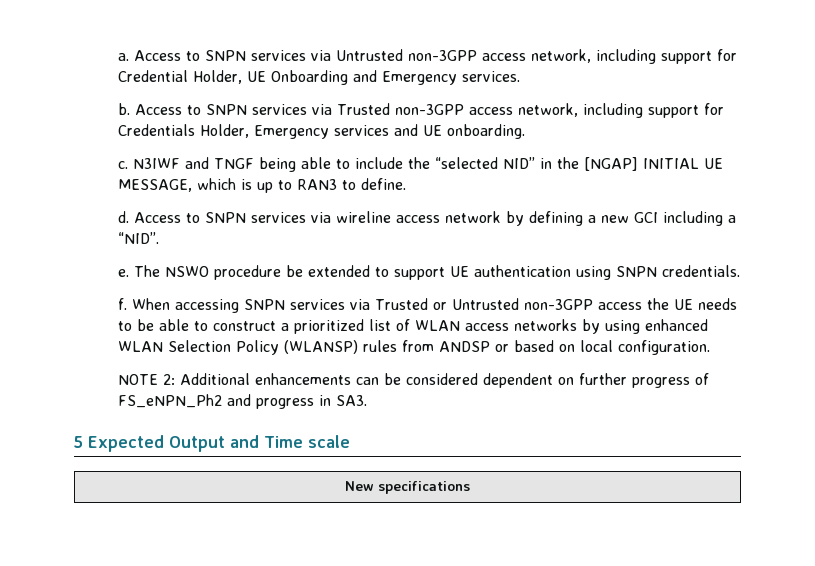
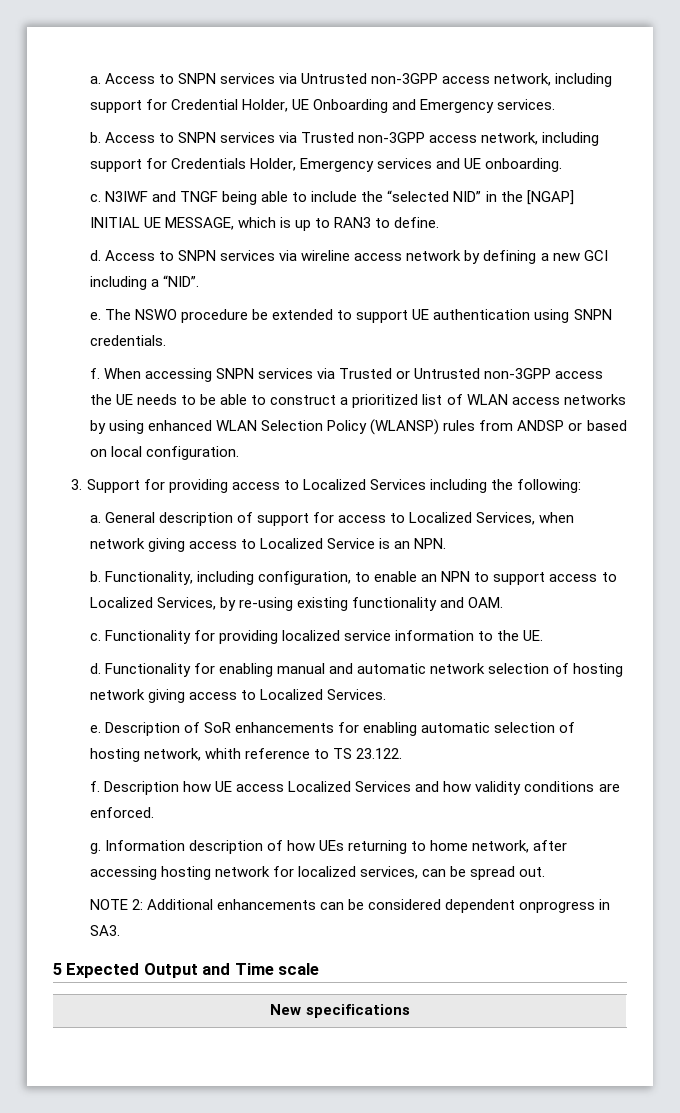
(710, 347) none -> [71,479,581,493] [89,512,575,526] [89,538,447,552] [89,571,617,585] [89,597,504,611] [89,630,544,644] [89,663,624,677] [89,689,387,703] [89,722,576,736] [89,748,403,762] [89,781,620,795] [89,807,154,818] [89,840,568,854] [89,866,546,880] // 3. Support for providing access to Localized Services including the following: // a. General description of support for access to Localized Services, when network giving access to Localized Service is an NPN. // b. Functionality, including configuration, to enable an NPN to support access to Localized Services, by re-using existing functionality and OAM. // c. Functionality for providing localized service information to the UE. // d. Functionality for enabling manual and automatic network selection of hosting network giving access to Localized Services. // e. Description of SoR enhancements for enabling automatic selection of hosting network, whith reference to TS 23.122. // f. Description how UE access Localized Services and how validity conditions are enforced. // g. Information description of how UEs returning to home network, after accessing hosting network for localized services, can be spread out.
[557,373,709,388] [117,394,314,409] on further progress of FS_eNPN_Ph2 and progress -> [519,901,596,913] onprogress

